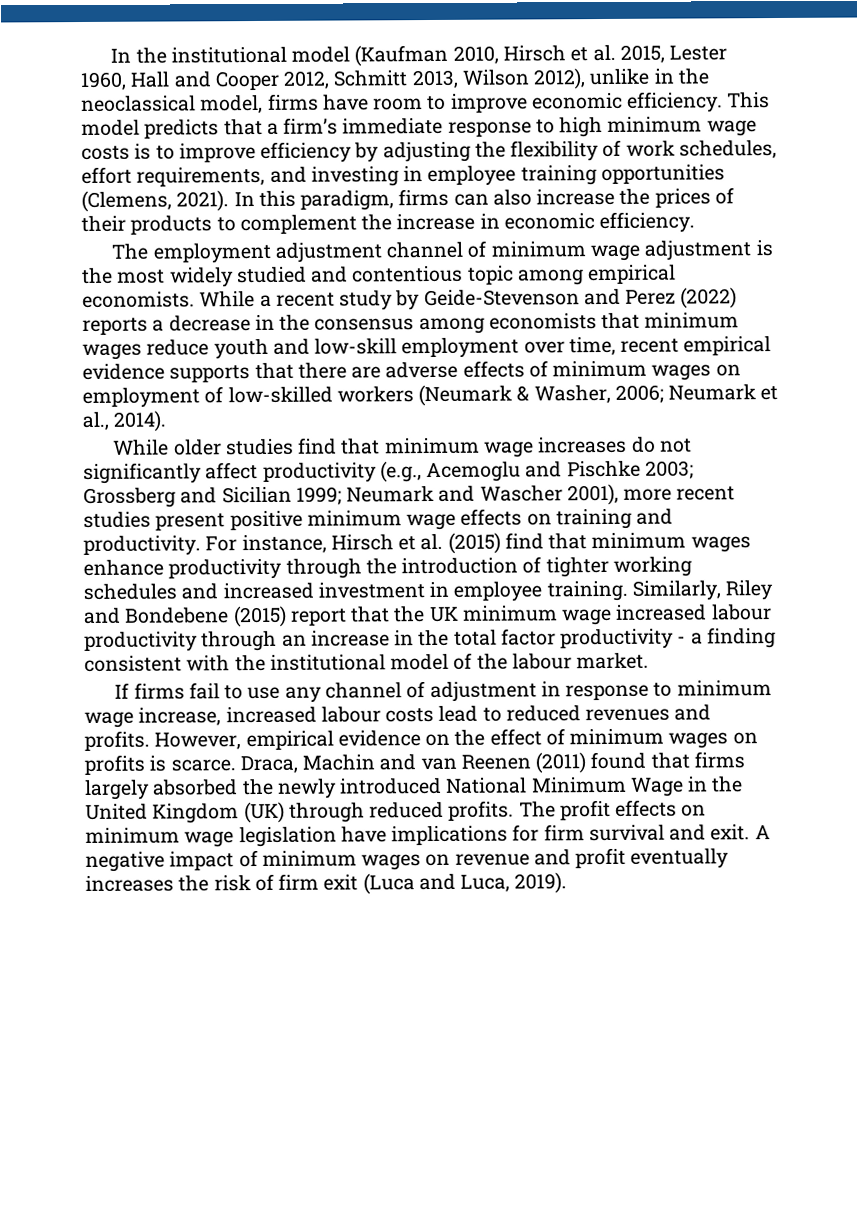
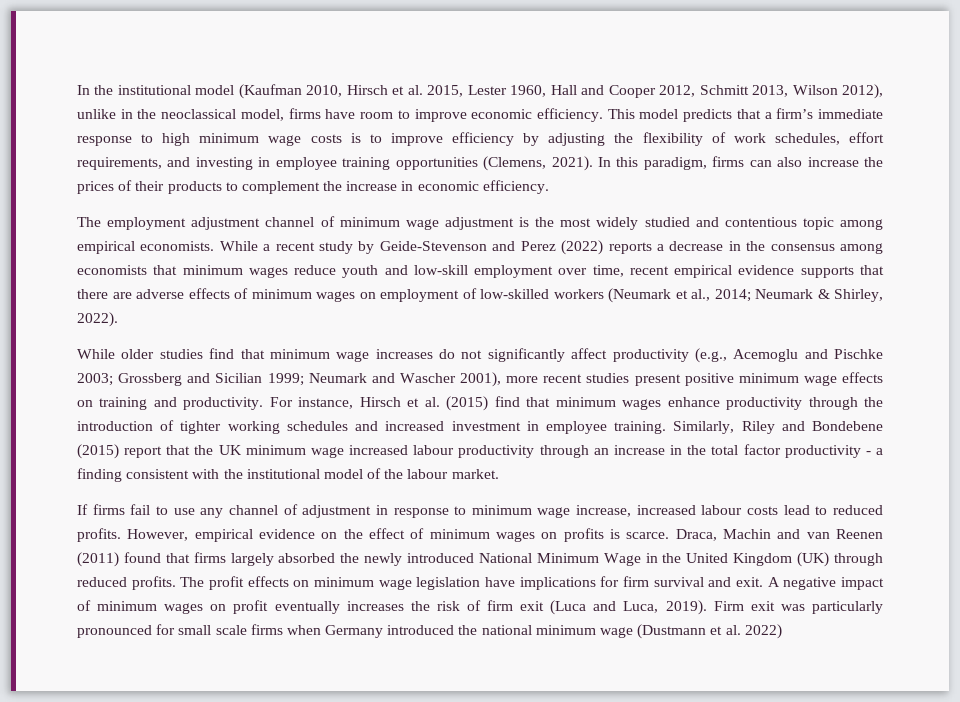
[516,384,779,404] [82,410,167,432] & Washer, 2006; Neumark et al., 2014). -> [675,289,883,302] [77,312,118,327] et al., 2014; Neumark & Shirley, 2022).
[585,704,712,722] revenues and -> (883, 510) none
[454,849,571,866] revenue and -> (227, 607) none
(568, 883) none -> [713,601,883,614] [77,624,782,639] Firm exit was particularly pronounced for small scale firms when Germany introduced the national minimum wage (Dustmann et al. 2022)

